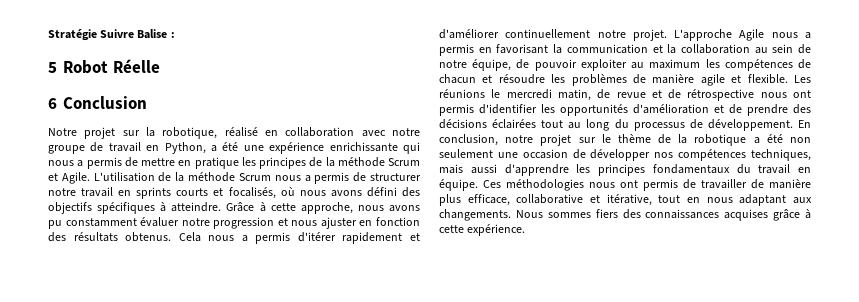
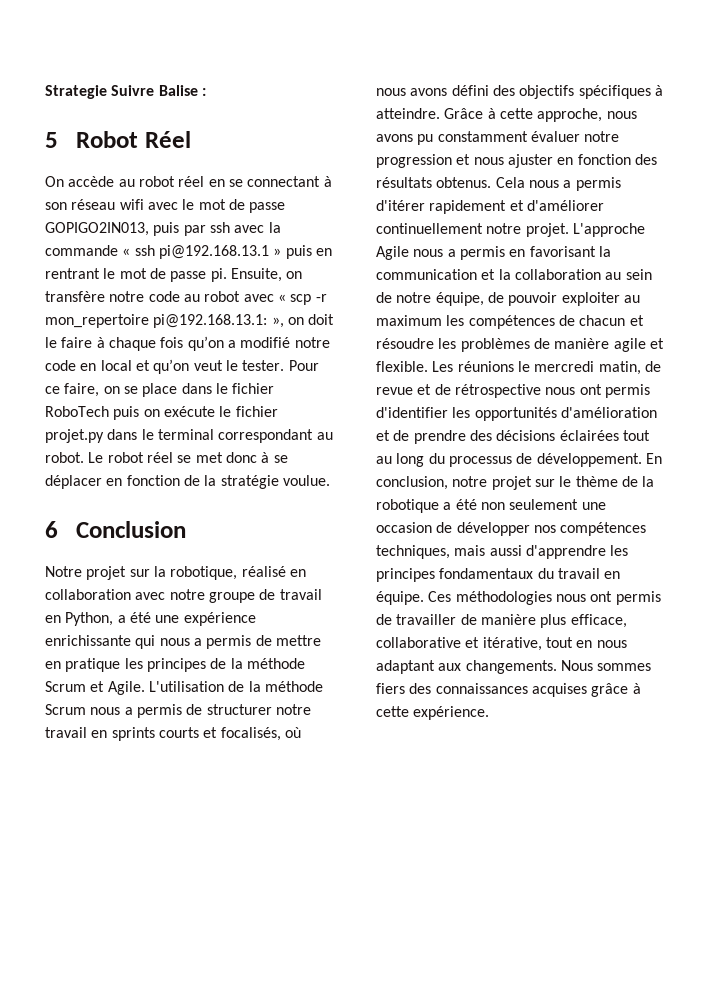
[48,29,97,41] Stratégie -> [45,85,107,99] Strategie
[112,59,160,73] Réelle -> [145,131,192,148] [45,176,332,187] [45,199,286,213] [45,222,281,236] [45,245,332,259] [45,268,303,282] [45,291,327,305] [45,314,335,328] [45,336,330,351] [45,359,319,374] [45,383,275,397] [45,406,278,420] [45,429,333,443] [45,452,288,463] [45,475,330,489] Réel // On accède au robot réel en se connectant à son réseau wifi avec le mot de passe GOPIGO2IN013, puis par ssh avec la commande « ssh pi@192.168.13.1 » puis en rentrant le mot de passe pi. Ensuite, on transfère notre code au robot avec « scp -r mon_repertoire pi@192.168.13.1: », on doit le faire à chaque fois qu’on a modifié notre code en local et qu’on veut le tester. Pour ce faire, on se place dans le fichier RoboTech puis on exécute le fichier projet.py dans le terminal correspondant au robot. Le robot réel se met donc à se déplacer en fonction de la stratégie voulue.

